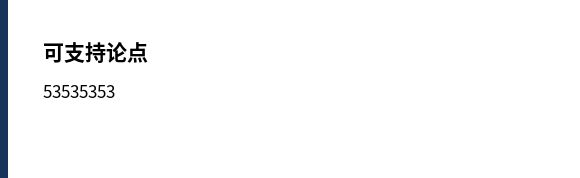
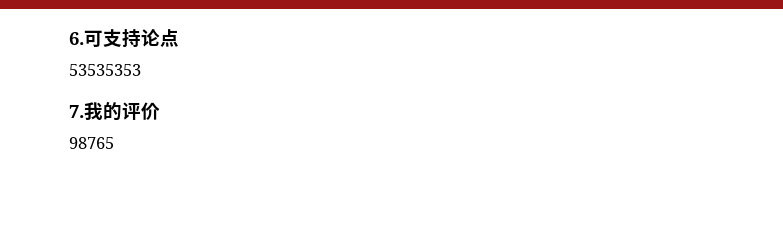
(43, 53) none -> [69,32,84,45] 6.
(115, 91) none -> [69,102,160,121] [69,137,114,149] // 7.我的评价 // 98765

